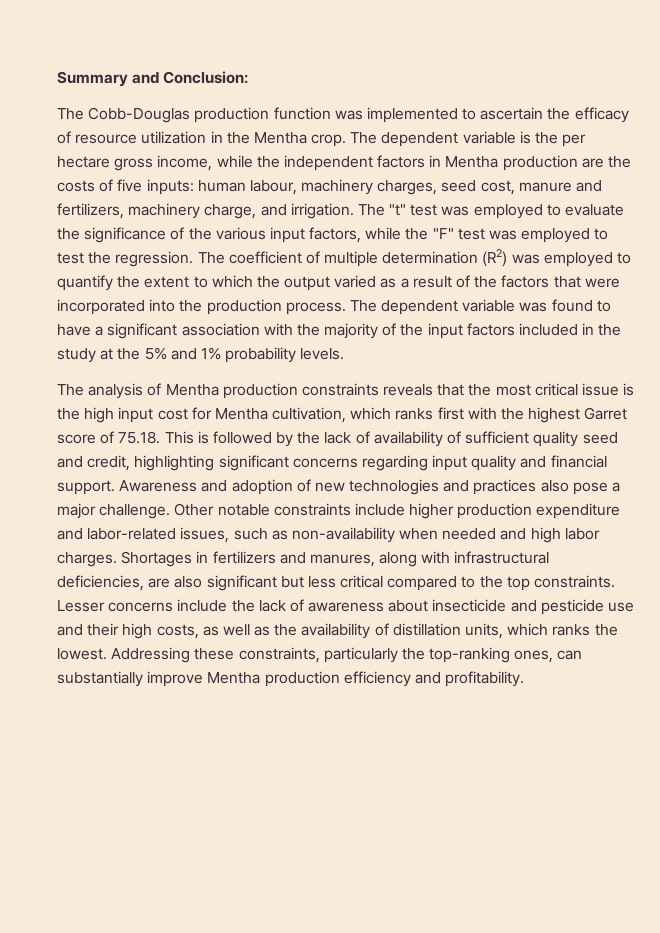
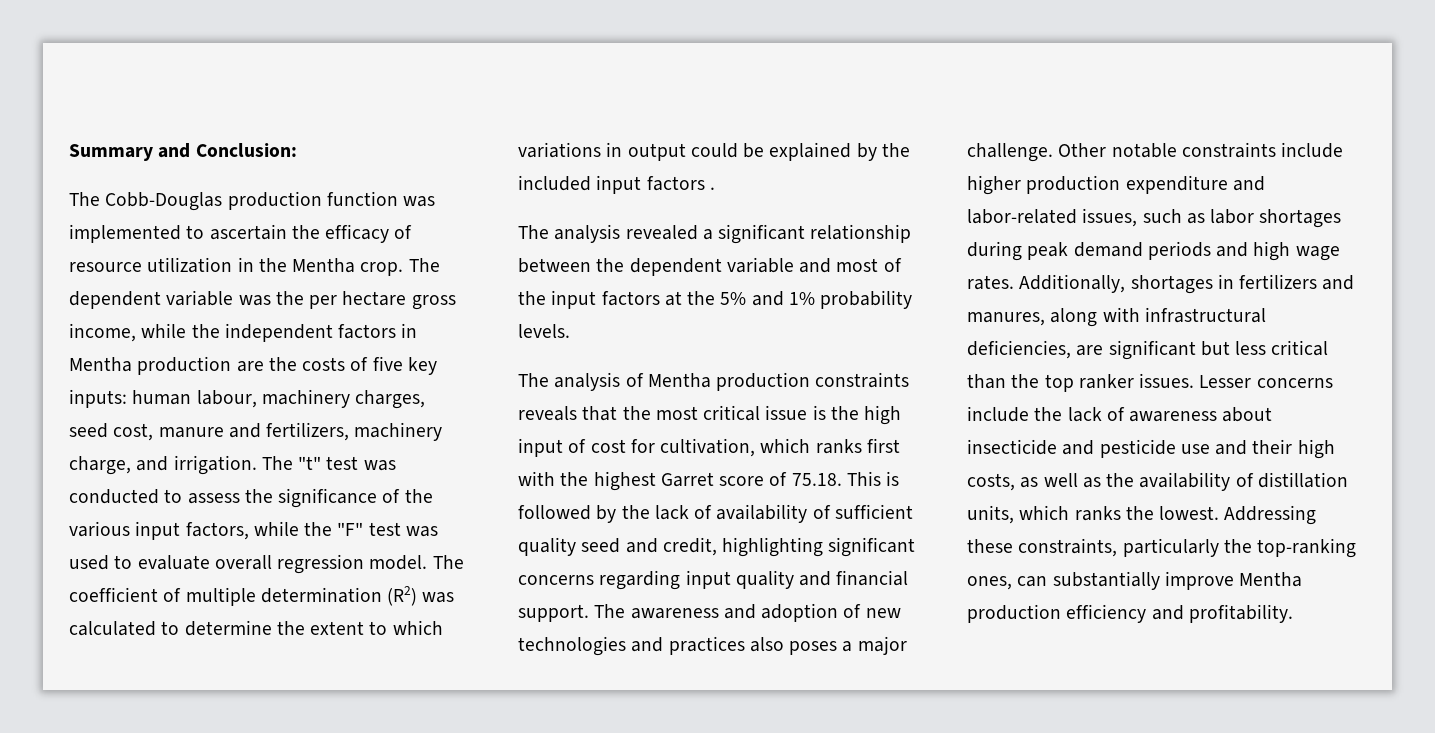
[519,131,531,144] is -> [238,295,271,306] was
(143, 185) none -> [407,357,437,375] key
[473,204,625,219] employed to evaluate -> [69,489,240,504] conducted to assess
[521,228,609,243] [57,251,194,267] employed to test the regression. -> [69,554,428,574] used to evaluate overall regression model.
[543,252,632,267] [57,275,113,291] employed to quantify -> [69,620,272,636] calculated to determine
[256,275,620,291] [57,299,611,315] [57,323,622,339] [57,348,96,363] the output varied as a result of the factors that were incorporated into the production process. The dependent variable was found to have a significant association with the majority of the input factors included in the study -> [518,142,910,161] [518,175,715,194] [518,224,912,244] [518,257,902,276] [518,290,660,309] variations in output could be explained by the included input factors . // The analysis revealed a significant relationship between the dependent variable and most of the input factors
(154, 415) none -> [568,439,587,453] of
[214,408,268,420] Mentha -> (655, 446) none
[119,480,198,492] Awareness -> [594,604,719,619] The awareness
[572,482,608,495] pose -> [789,641,838,655] poses
[291,527,600,543] [57,551,193,567] non-availability when needed and high labor charges. Shortages -> [1210,209,1342,228] [967,241,1340,261] [967,274,1213,294] labor shortages during peak demand periods and high wage rates. Additionally, shortages
[174,576,203,588] also -> (1104, 350) none
[387,575,616,591] compared to the top constraints. -> [967,373,1195,392] than the top ranker issues.

